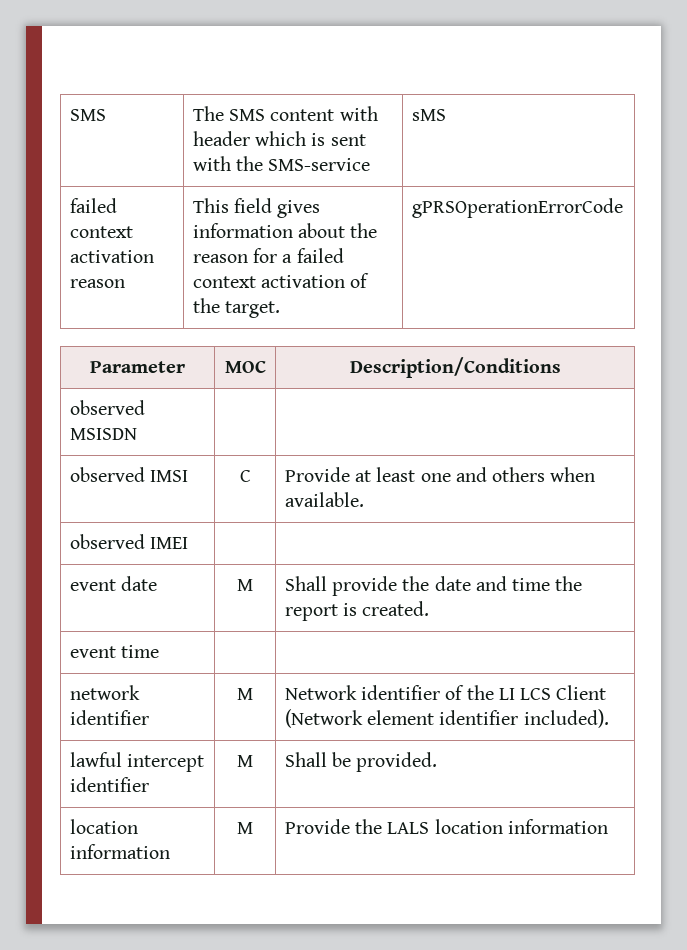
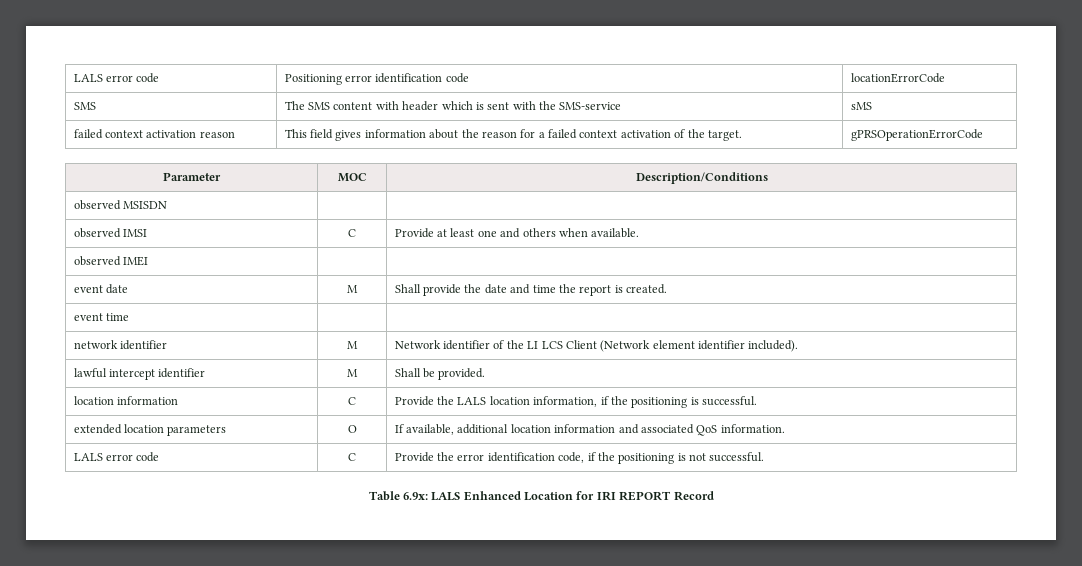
(69, 115) none -> [73,73,160,83] [284,73,469,85] [850,73,945,83] LALS error code | Positioning error identification code | locationErrorCode //
[237,822,253,834] M -> [348,397,356,405] C
[507,819,608,834] information -> [533,396,758,408] [73,424,227,436] [347,425,357,433] [394,424,785,436] [73,452,160,462] [348,453,356,461] [394,452,765,464] [368,491,714,501] information, if the positioning is successful. // extended location parameters | O | If available, additional location information and associated QoS information. // LALS error code | C | Provide the error identification code, if the positioning is not successful. // Table 6.9x: LALS Enhanced Location for IRI REPORT Record

